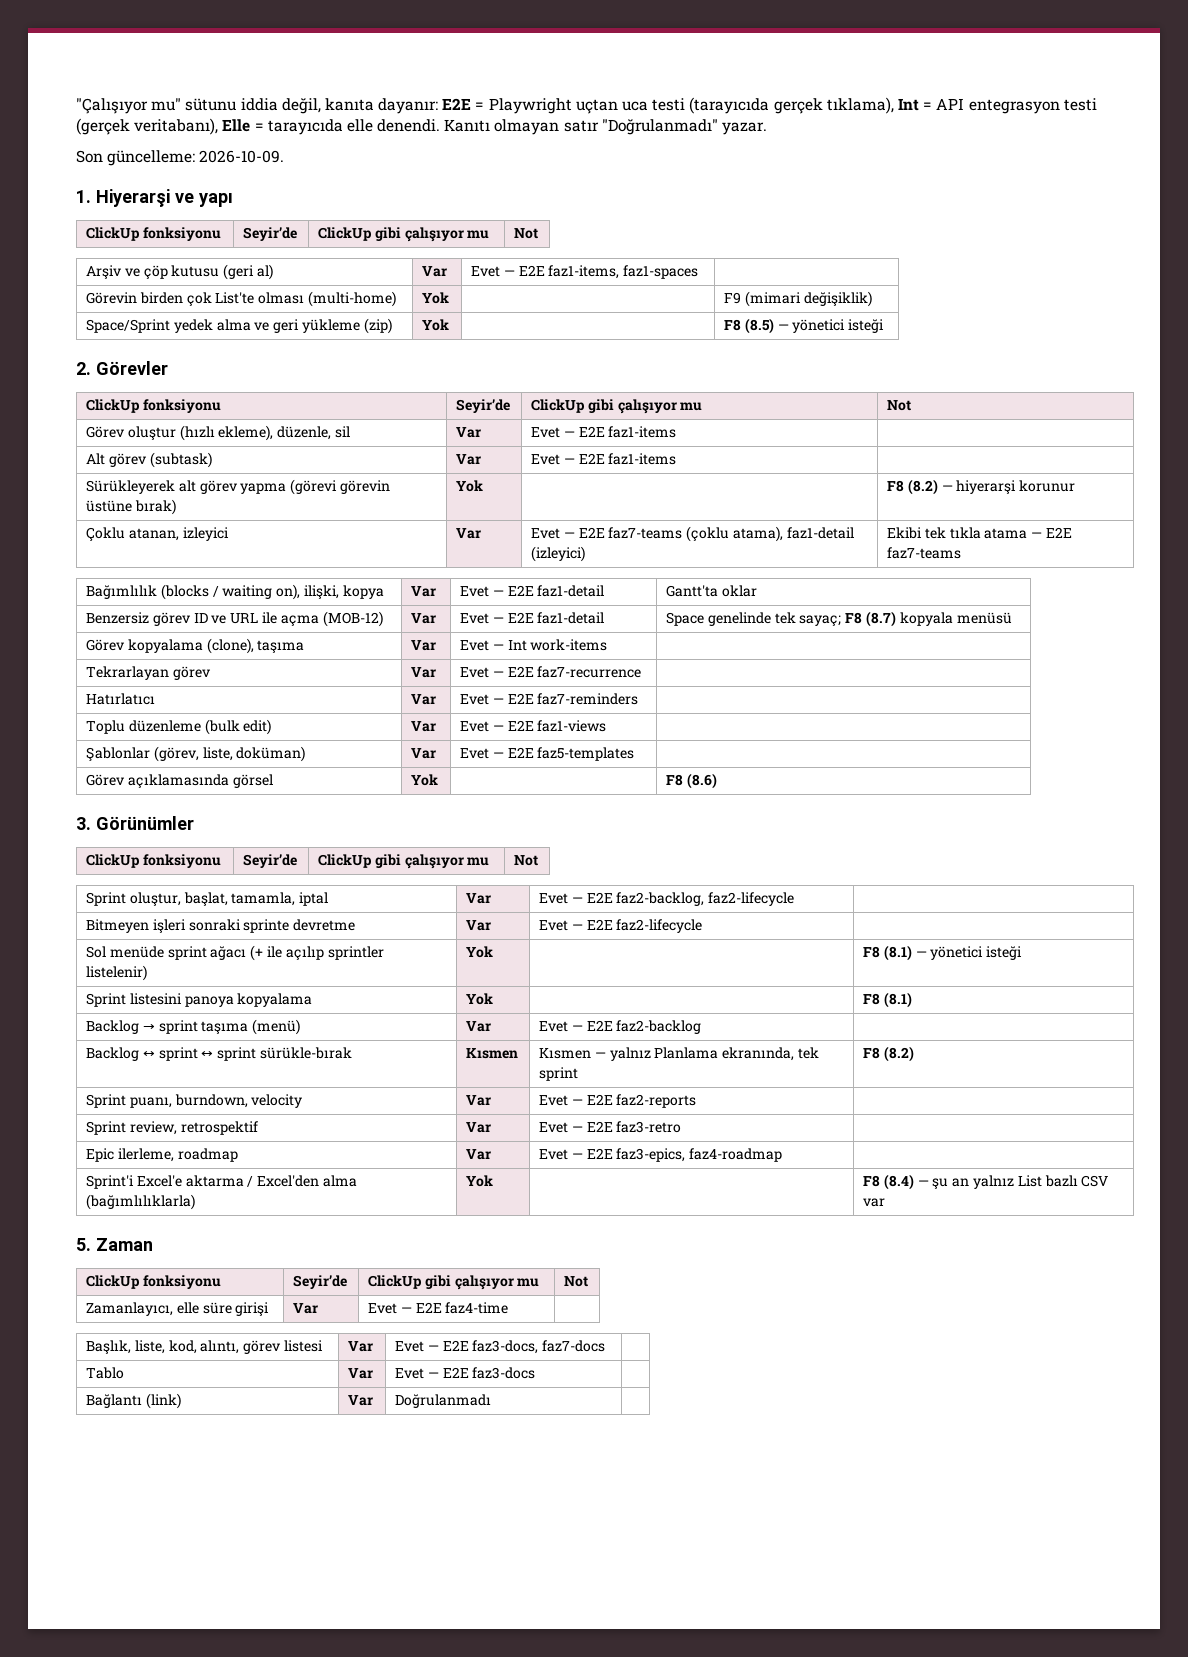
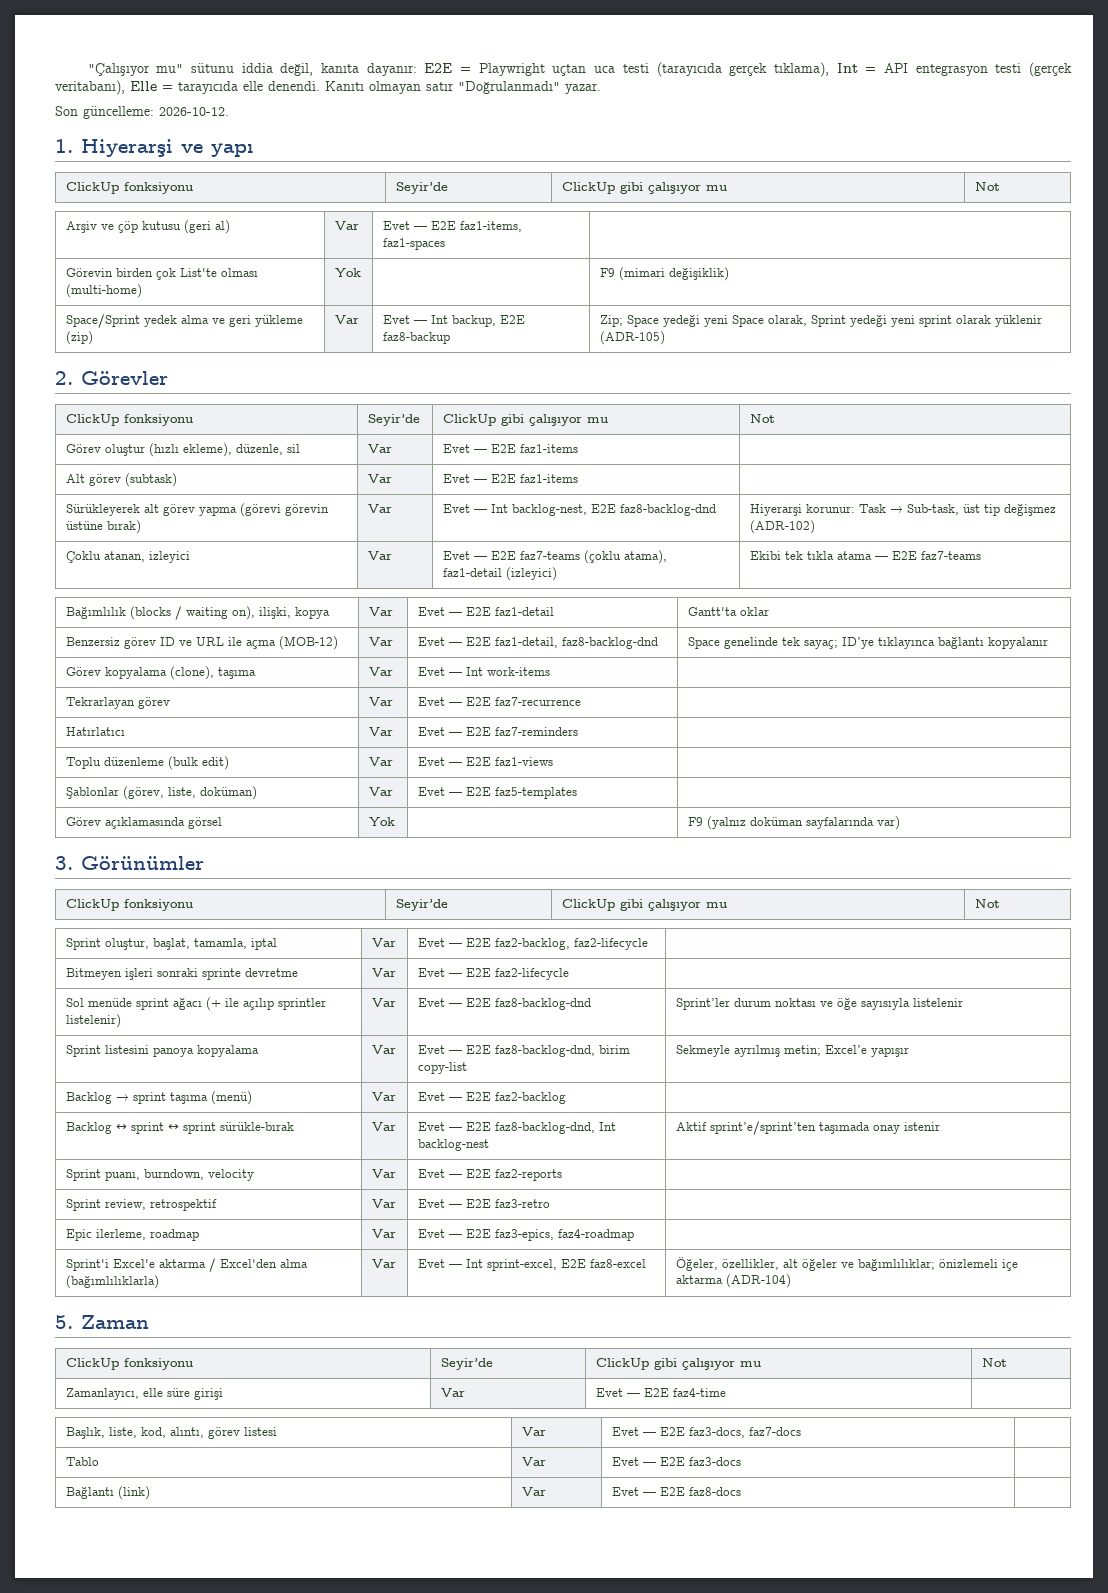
[199,150,285,163] 2026-10-09. -> [159,107,229,116] 2026-10-12.
[422,319,450,331] [724,318,885,334] Yok | | F8 (8.5) — yönetici isteği -> [334,315,359,324] [382,315,525,327] [382,332,450,344] [599,315,1042,327] [599,331,665,345] Var | Evet — Int backup, E2E faz8-backup | Zip; Space yedeği yeni Space olarak, Sprint yedeği yeni sprint olarak yüklenir (ADR-105)
[456,480,484,492] [887,479,1076,495] Yok | | F8 (8.2) — hiyerarşi korunur -> [367,504,392,513] [442,504,716,516] [749,504,1056,516] [749,520,815,534] Var | Evet — Int backlog-nest, E2E faz8-backlog-dnd | Hiyerarşi korunur: Task → Sub-task, üst tip değişmez (ADR-102)
[537,612,605,624] faz1-detail -> [494,637,658,649] faz1-detail, faz8-backlog-dnd
[845,611,1012,627] F8 (8.7) kopyala menüsü -> [841,637,1048,649] ID’ye tıklayınca bağlantı kopyalanır
[666,773,717,789] F8 (8.6) -> [687,816,900,830] F9 (yalnız doküman sayfalarında var)
[466,946,494,958] [863,945,1023,961] [86,993,313,1007] [466,993,494,1005] [863,992,912,1008] Yok | | F8 (8.1) — yönetici isteği // Sprint listesini panoya kopyalama | Yok | | F8 (8.1) -> [371,998,396,1007] [417,998,591,1010] [675,998,963,1010] [65,1045,259,1057] [371,1045,396,1054] [417,1045,630,1057] [417,1062,467,1074] [675,1045,909,1057] Var | Evet — E2E faz8-backlog-dnd | Sprint’ler durum noktası ve öğe sayısıyla listelenir // Sprint listesini panoya kopyalama | Var | Evet — E2E faz8-backlog-dnd, birim copy-list | Sekmeyle ayrılmış metin; Excel’e yapışır
[466,1048,519,1059] [539,1047,820,1061] [539,1067,579,1081] [863,1046,914,1062] Kısmen | Kısmen — yalnız Planlama ekranında, tek sprint | F8 (8.2) -> [371,1122,396,1131] [417,1122,616,1134] [417,1139,489,1151] [675,1121,940,1135] Var | Evet — E2E faz8-backlog-dnd, Int backlog-nest | Aktif sprint’e/sprint’ten taşımada onay istenir
[466,1175,494,1187] [863,1174,1109,1190] [863,1198,886,1207] Yok | | F8 (8.4) — şu an yalnız List bazlı CSV var -> [371,1259,396,1268] [417,1259,646,1271] [675,1257,1018,1271] [675,1274,791,1288] Var | Evet — Int sprint-excel, E2E faz8-excel | Öğeler, özellikler, alt öğeler ve bağımlılıklar; önizlemeli içe aktarma (ADR-104)
[395,1394,492,1408] Doğrulanmadı -> [611,1487,741,1496] Evet — E2E faz8-docs

